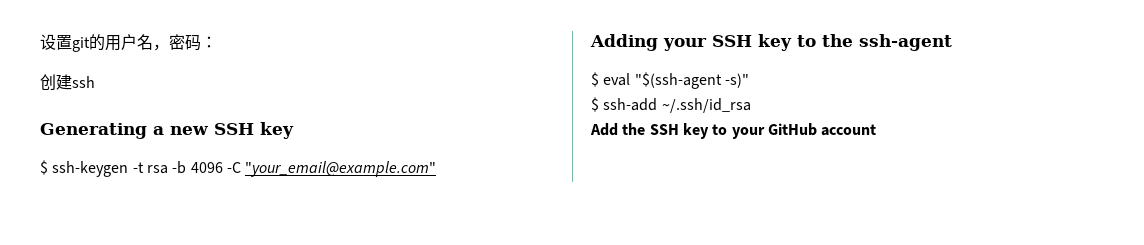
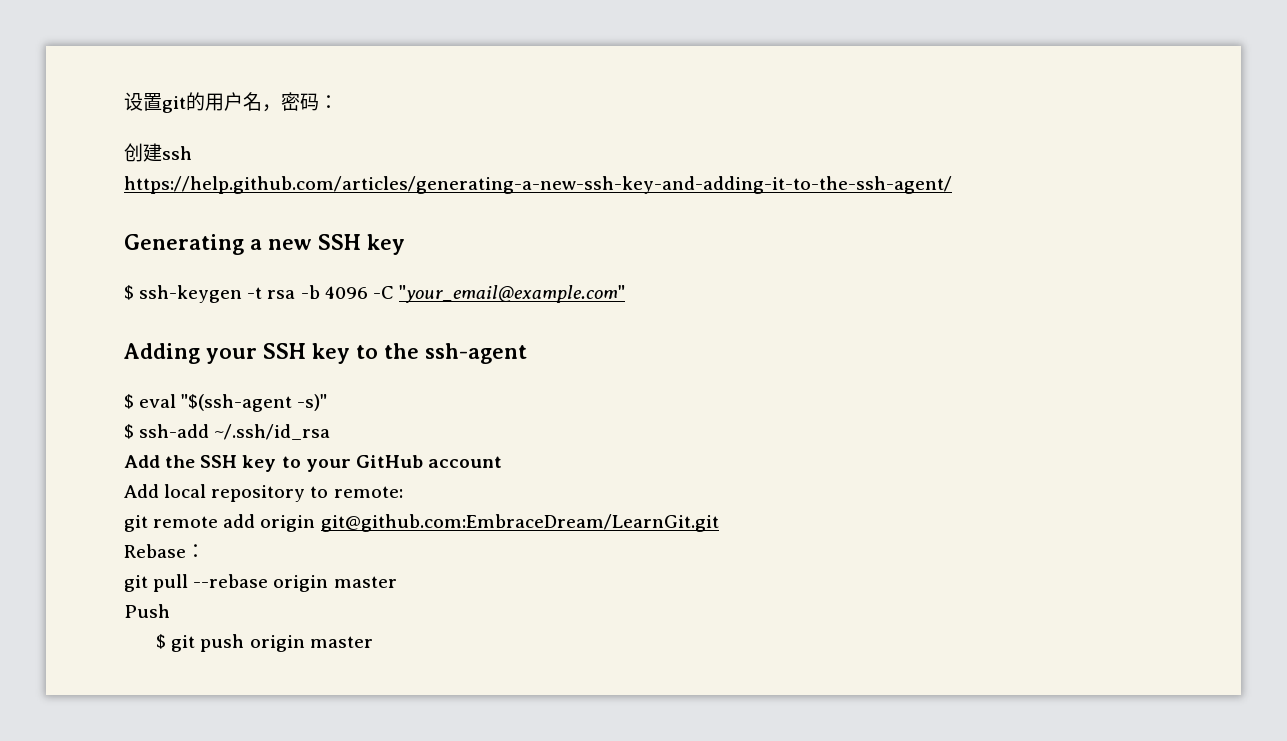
(95, 82) none -> [124,176,952,194] // https://help.github.com/articles/generating-a-new-ssh-key-and-adding-it-to-the-ssh-agent/
(877, 130) none -> [124,484,403,502] [124,514,719,532] [124,544,205,558] [124,574,397,592] [124,604,170,618] [156,634,373,652] // Add local repository to remote: // git remote add origin git@github.com:EmbraceDream/LearnGit.git // Rebase： // git pull --rebase origin master // Push // $ git push origin master

